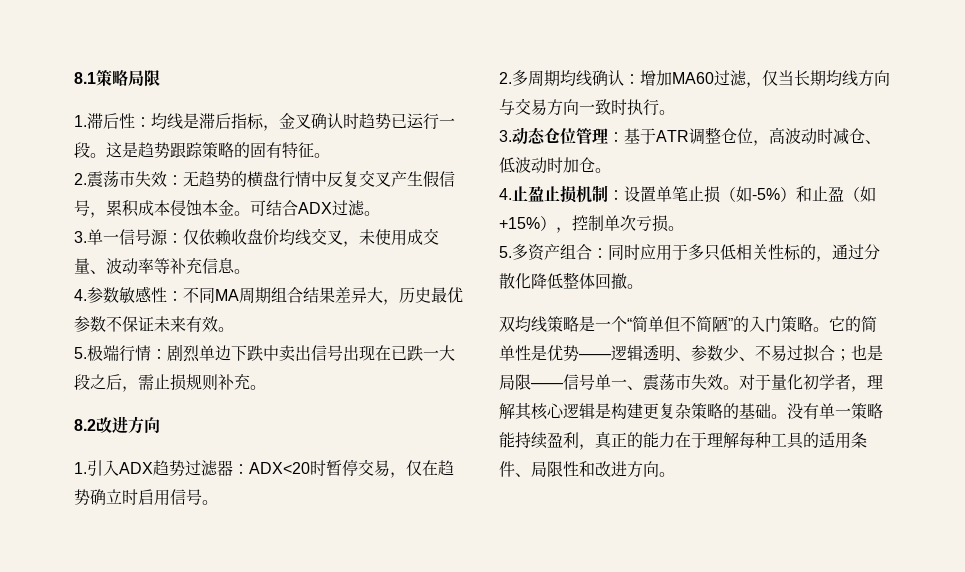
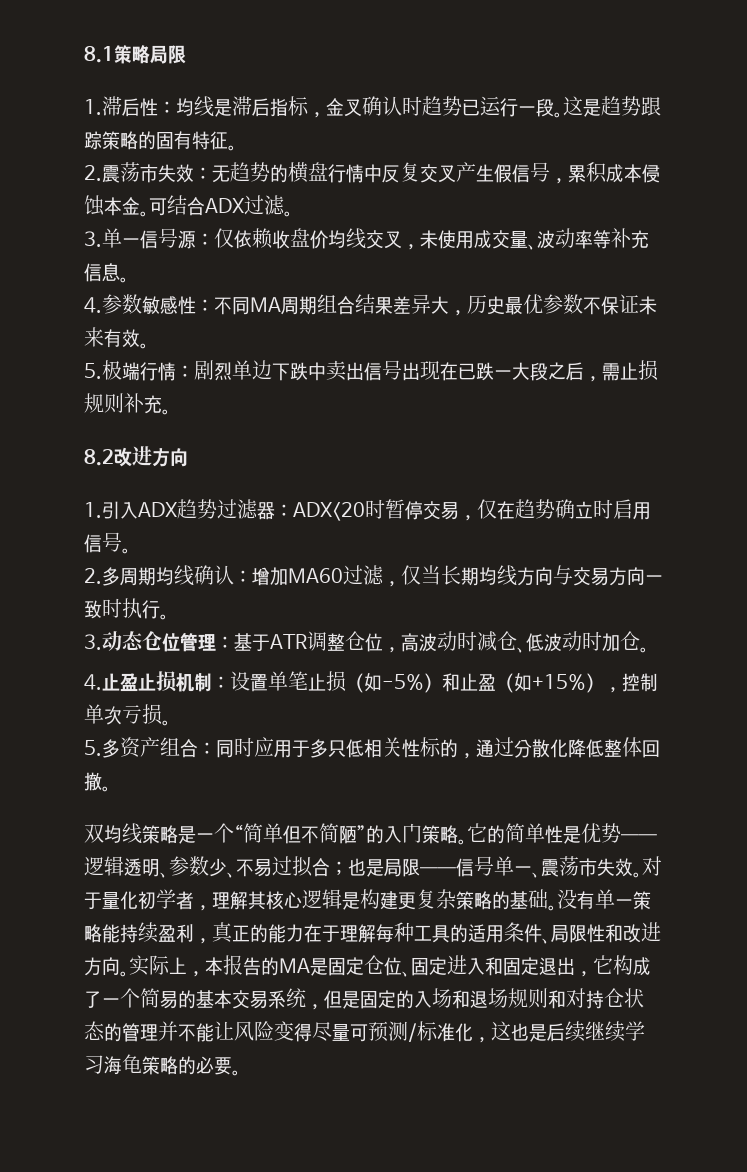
(675, 474) none -> [129,955,651,977] [84,988,644,1010] [84,1021,645,1043] [84,1054,241,1076] 实际上，本报告的MA是固定仓位、固定进入和固定退出，它构成了一个简易的基本交易系统，但是固定的入场和退场规则和对持仓状态的管理并不能让风险变得尽量可预测/标准化，这也是后续继续学习海龟策略的必要。

